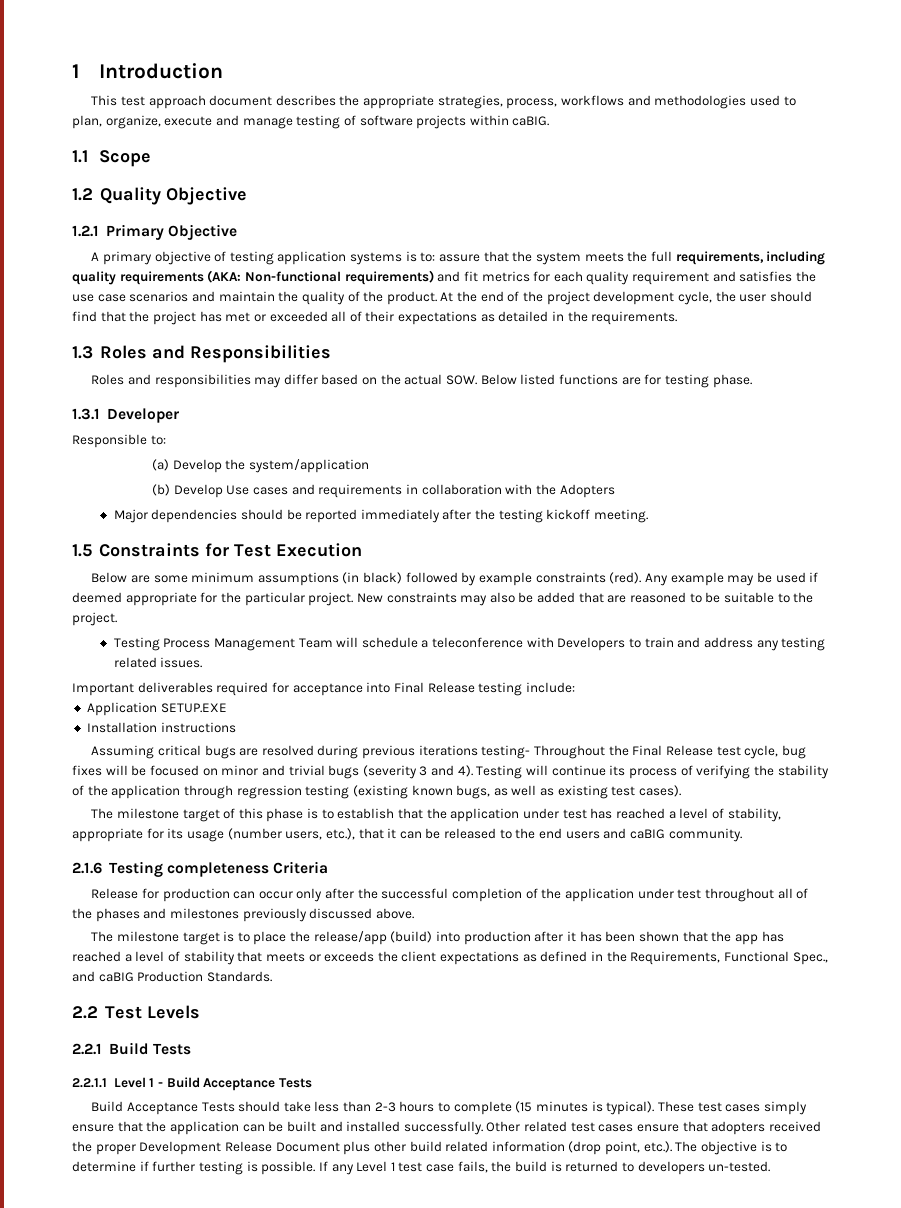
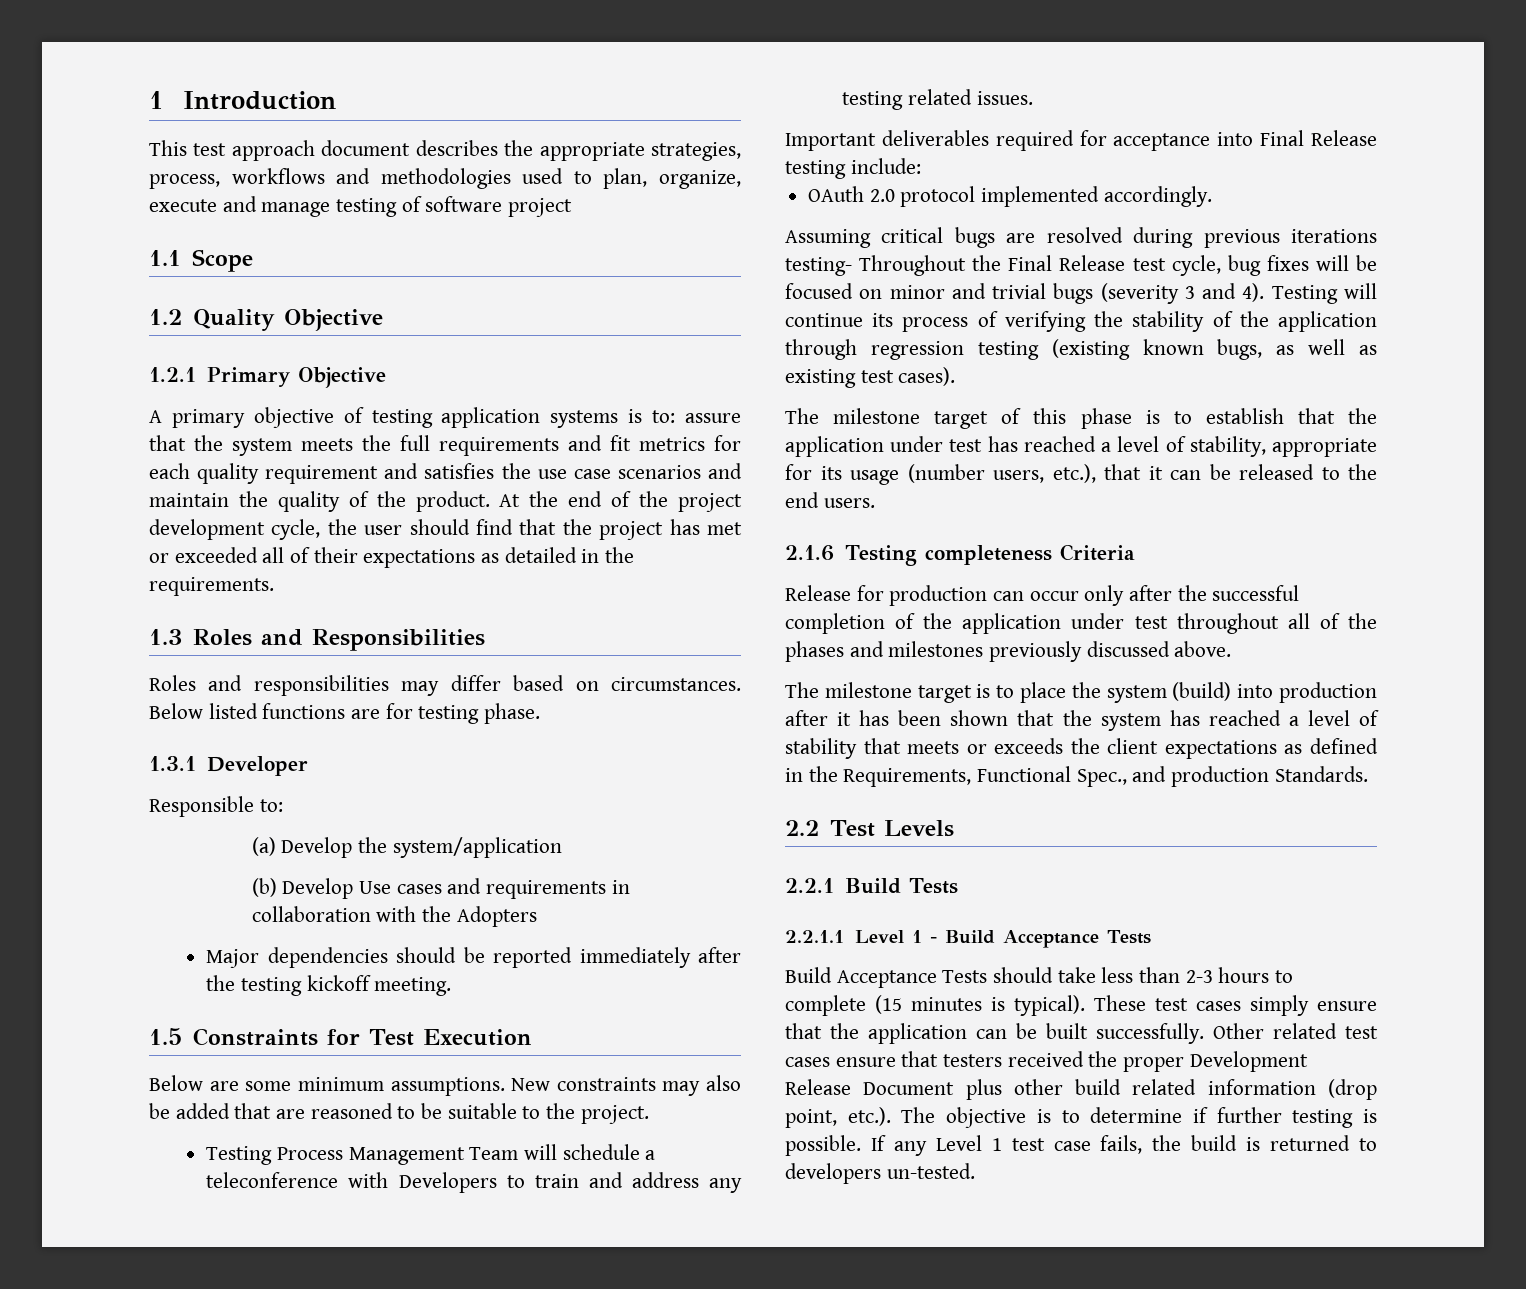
[416,115,550,129] projects within caBIG. -> [508,198,573,217] project
[675,251,826,265] [72,270,434,285] requirements, including quality requirements (AKA: Non-functional requirements) -> [439,437,559,456] requirements
[380,374,478,385] the actual SOW. -> [611,677,742,691] circumstances.
[257,572,819,586] [72,592,354,606] assumptions (in black) followed by example constraints (red). Any example may be used if deemed appropriate for the particular project. -> [390,1077,505,1096] assumptions.
[86,702,227,716] [86,722,236,733] Application SETUP.EXE // Installation instructions -> [808,186,1212,207] OAuth 2.0 protocol implemented accordingly.
[565,828,742,842] users and caBIG community. -> [823,498,875,508] users.
[313,931,387,945] release/app -> [1106,685,1167,703] system
[734,934,758,945] app -> [1100,713,1161,731] system
[98,971,204,982] caBIG Production -> [1171,766,1270,787] production
[319,1121,401,1132] and installed -> (1088, 1031) none
[711,1121,766,1135] adopters -> [943,1054,1003,1067] testers

